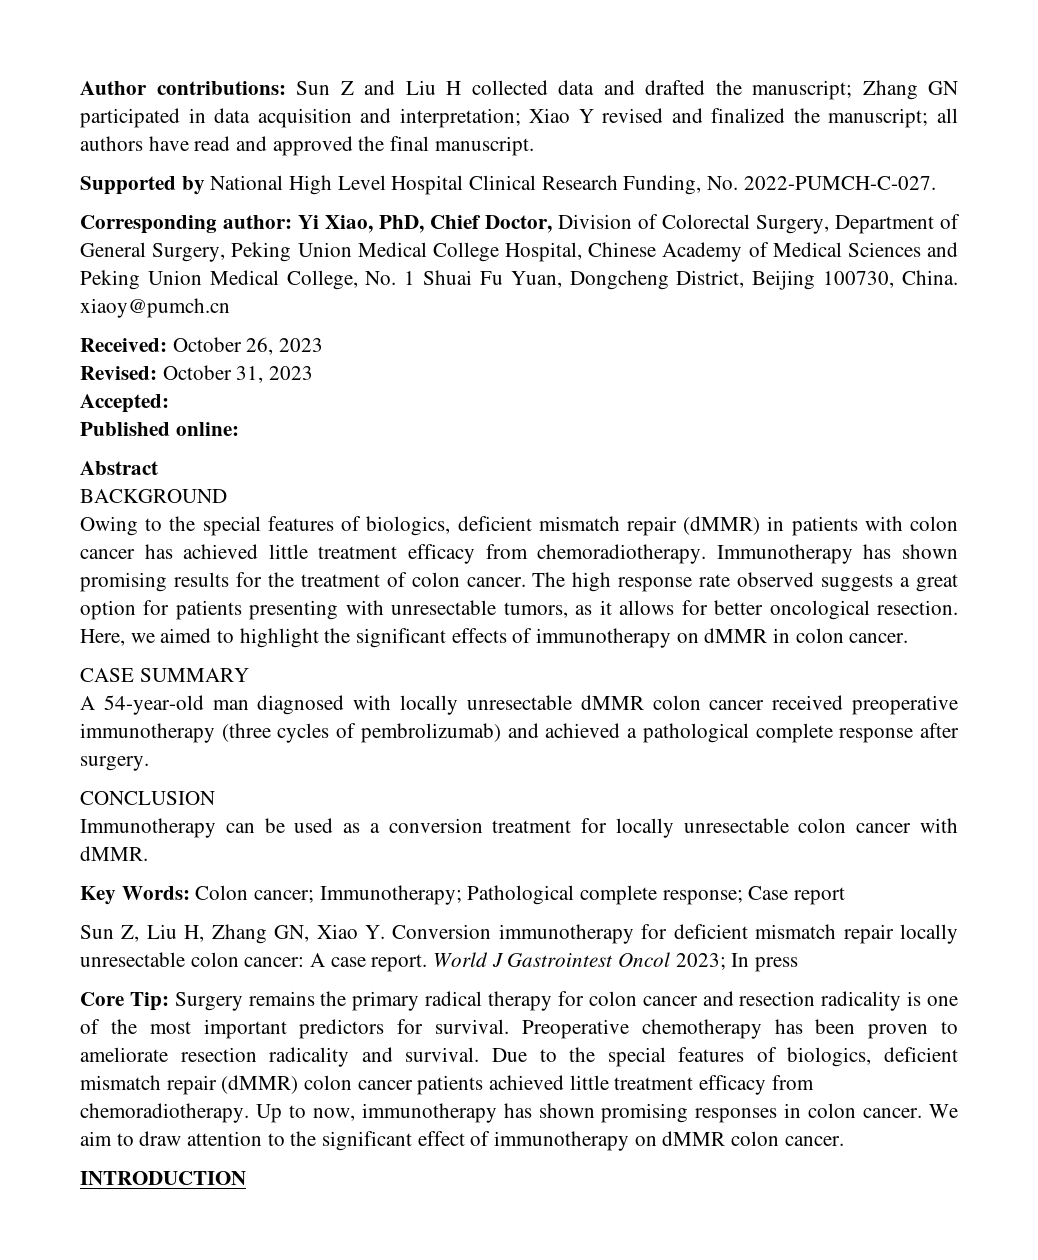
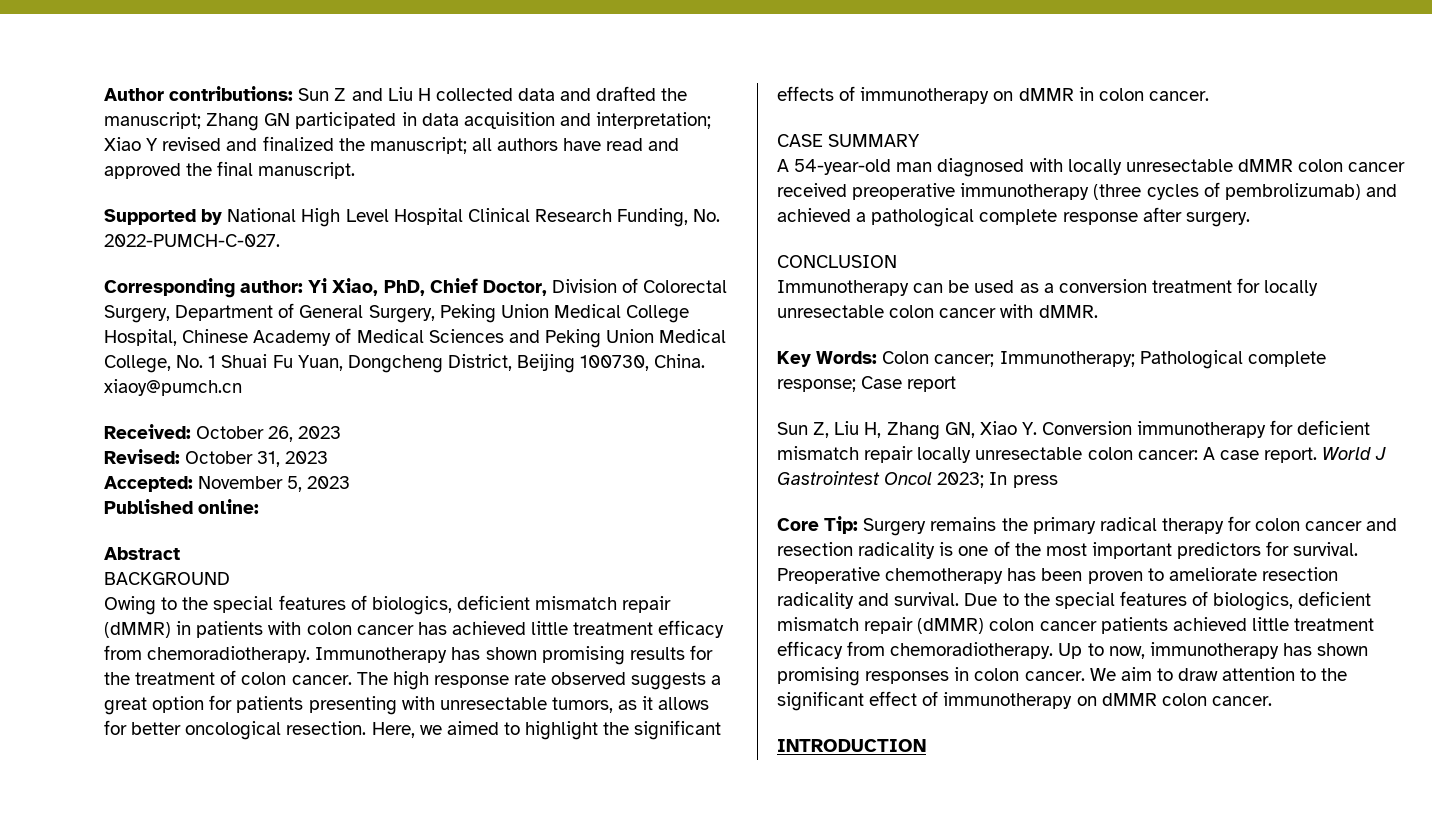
(169, 403) none -> [198,476,351,492] November 5, 2023

